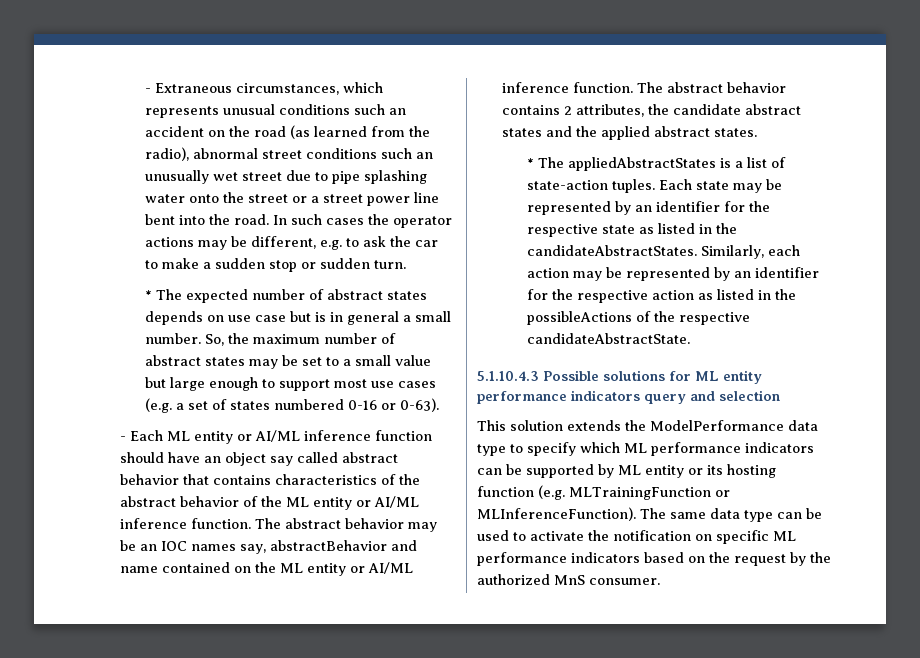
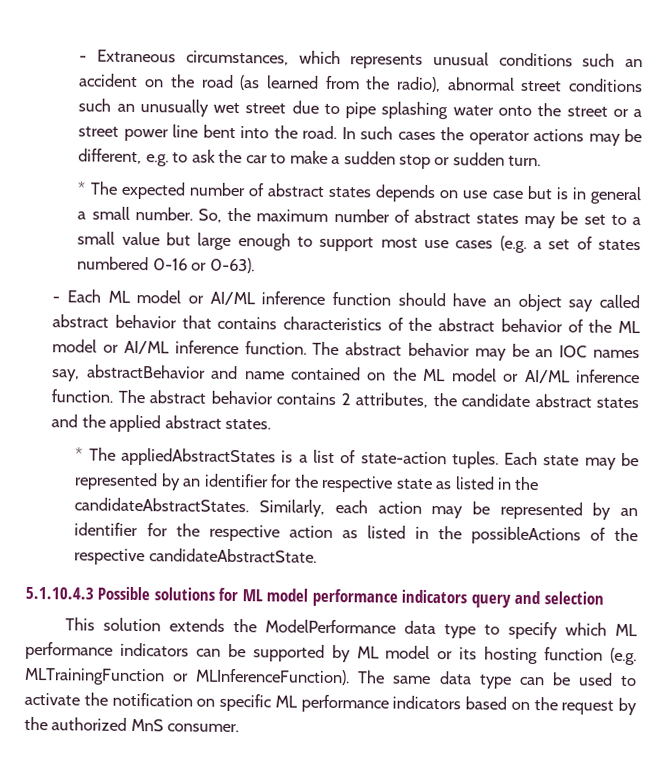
[193,431,233,444] entity -> [136,290,182,304] model
[312,497,352,510] entity -> [52,339,98,353] model
[306,563,346,576] entity -> [451,368,497,382] model
[723,370,762,384] entity -> [266,588,309,602] model
[645,465,684,478] entity -> [385,645,431,659] model

